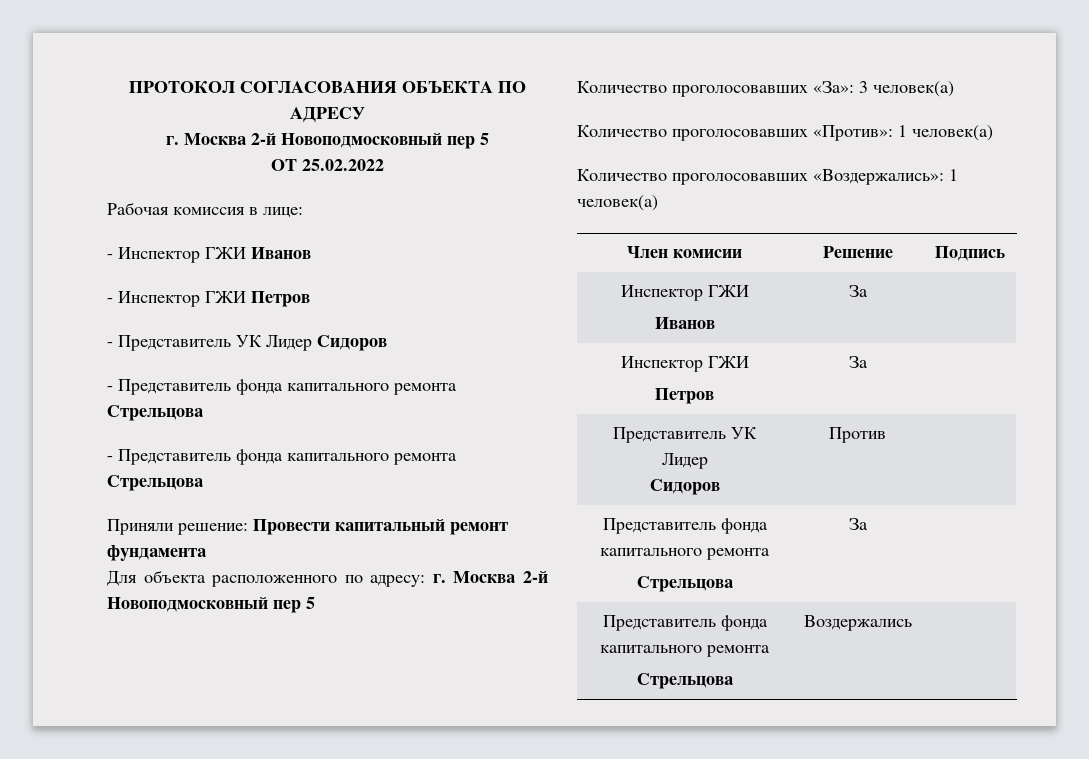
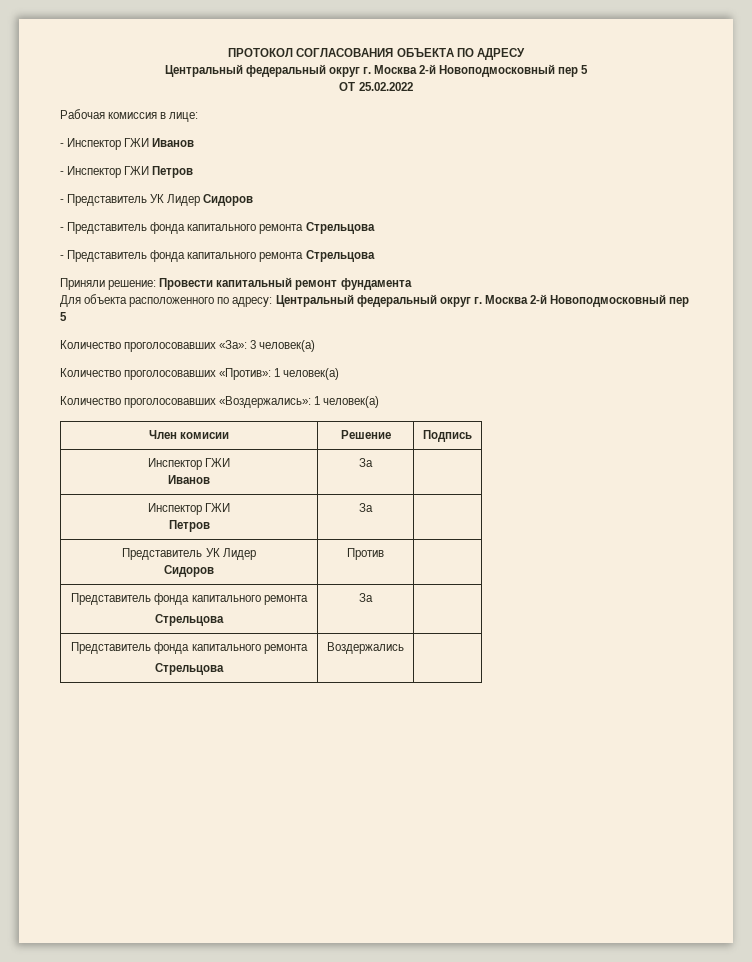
(365, 115) none -> [164,64,360,77] Центральный федеральный округ
(426, 581) none -> [275,294,471,307] Центральный федеральный округ

